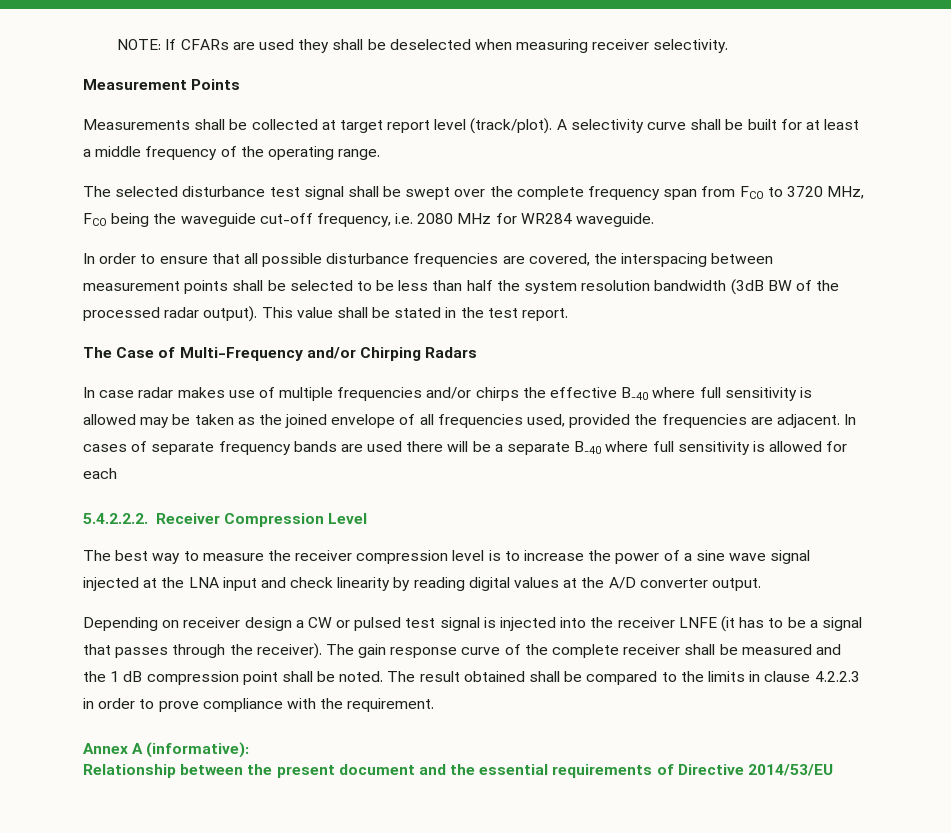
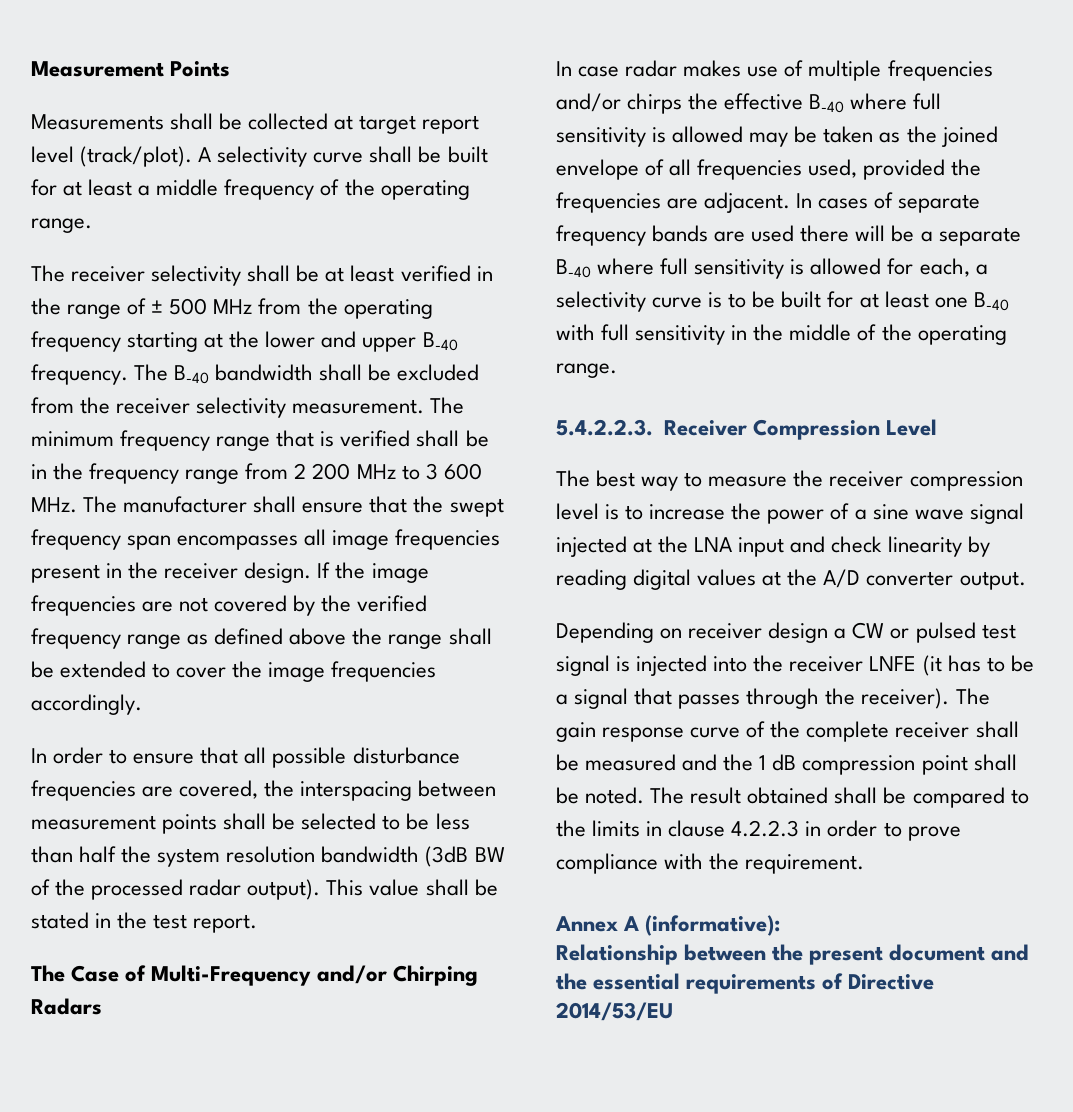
[117,39,729,53] NOTE: If CFARs are used they shall be deselected when measuring receiver selectivity. // -> (31, 69) none
[115,186,865,200] [83,213,655,227] selected disturbance test signal shall be swept over the complete frequency span from FCO to 3720 MHz, FCO being the waveguide cut-off frequency, i.e. 2080 MHz for WR284 waveguide. -> [71,265,493,286] [31,298,433,319] [31,331,458,352] [31,364,480,385] [31,397,465,418] [31,430,489,451] [31,463,482,484] [31,496,504,517] [31,529,501,550] [31,562,429,583] [31,595,428,616] [31,628,492,649] [31,661,437,682] [31,694,142,715] receiver selectivity shall be at least verified in the range of ± 500 MHz from the operating frequency starting at the lower and upper B-40 frequency. The B-40 bandwidth shall be excluded from the receiver selectivity measurement. The minimum frequency range that is verified shall be in the frequency range from 2 200 MHz to 3 600 MHz. The manufacturer shall ensure that the swept frequency span encompasses all image frequencies present in the receiver design. If the image frequencies are not covered by the verified frequency range as defined above the range shall be extended to cover the image frequencies accordingly.
[83,468,117,479] [83,513,148,524] each // 5.4.2.2.2. -> [919,258,988,277] [556,291,1009,312] [556,324,1007,345] [556,363,617,378] [556,419,653,436] each, a selectivity curve is to be built for at least one B-40 with full sensitivity in the middle of the operating range. // 5.4.2.2.3.

